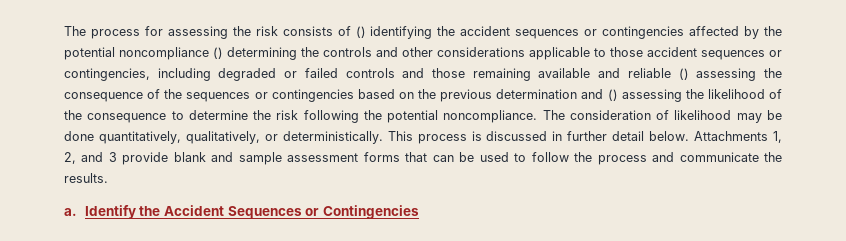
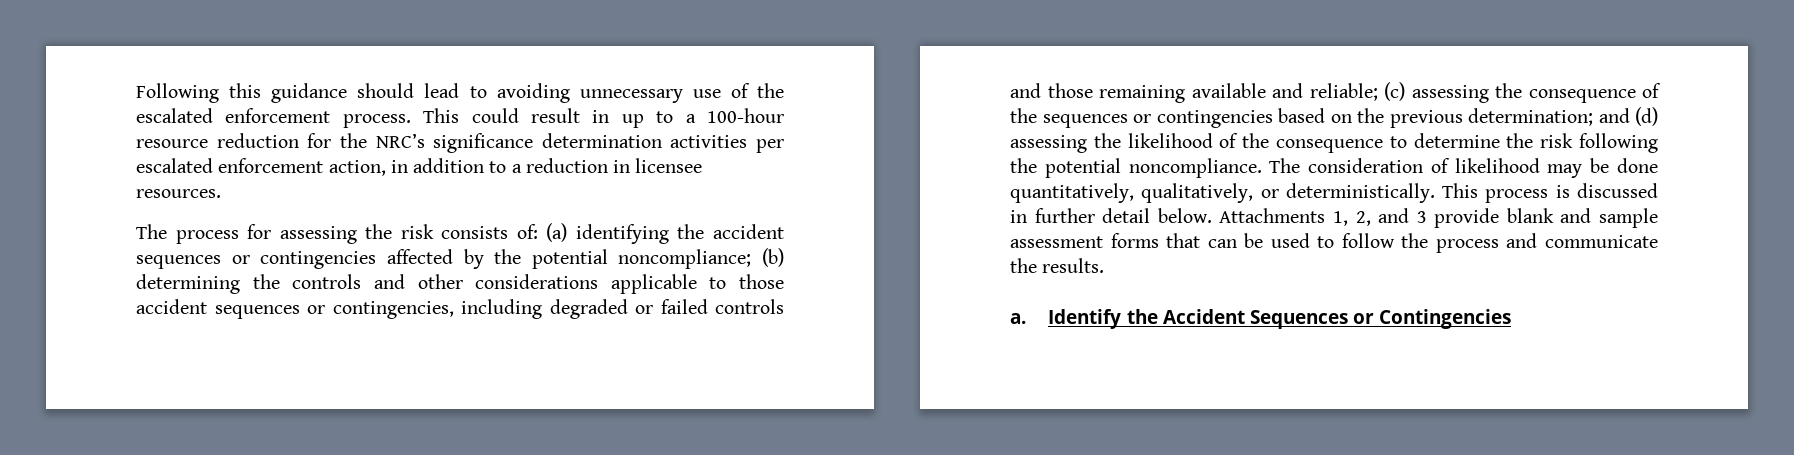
(64, 31) none -> [136,83,785,103] [136,108,784,128] [136,133,784,153] [136,158,703,176] [136,189,221,198] Following this guidance should lead to avoiding unnecessary use of the escalated enforcement process. This could result in up to a 100-hour resource reduction for the NRC’s significance determination activities per escalated enforcement action, in addition to a reduction in licensee resources. //
[337,26,366,38] of () -> [516,223,568,242] of: (a)
[119,47,223,60] noncompliance () -> [618,248,784,269] noncompliance; (b)
[627,68,689,80] reliable () -> [1309,82,1405,101] reliable; (c)
[496,89,618,101] determination and () -> [1468,107,1658,126] determination; and (d)

